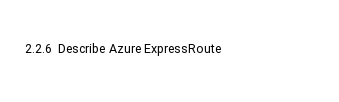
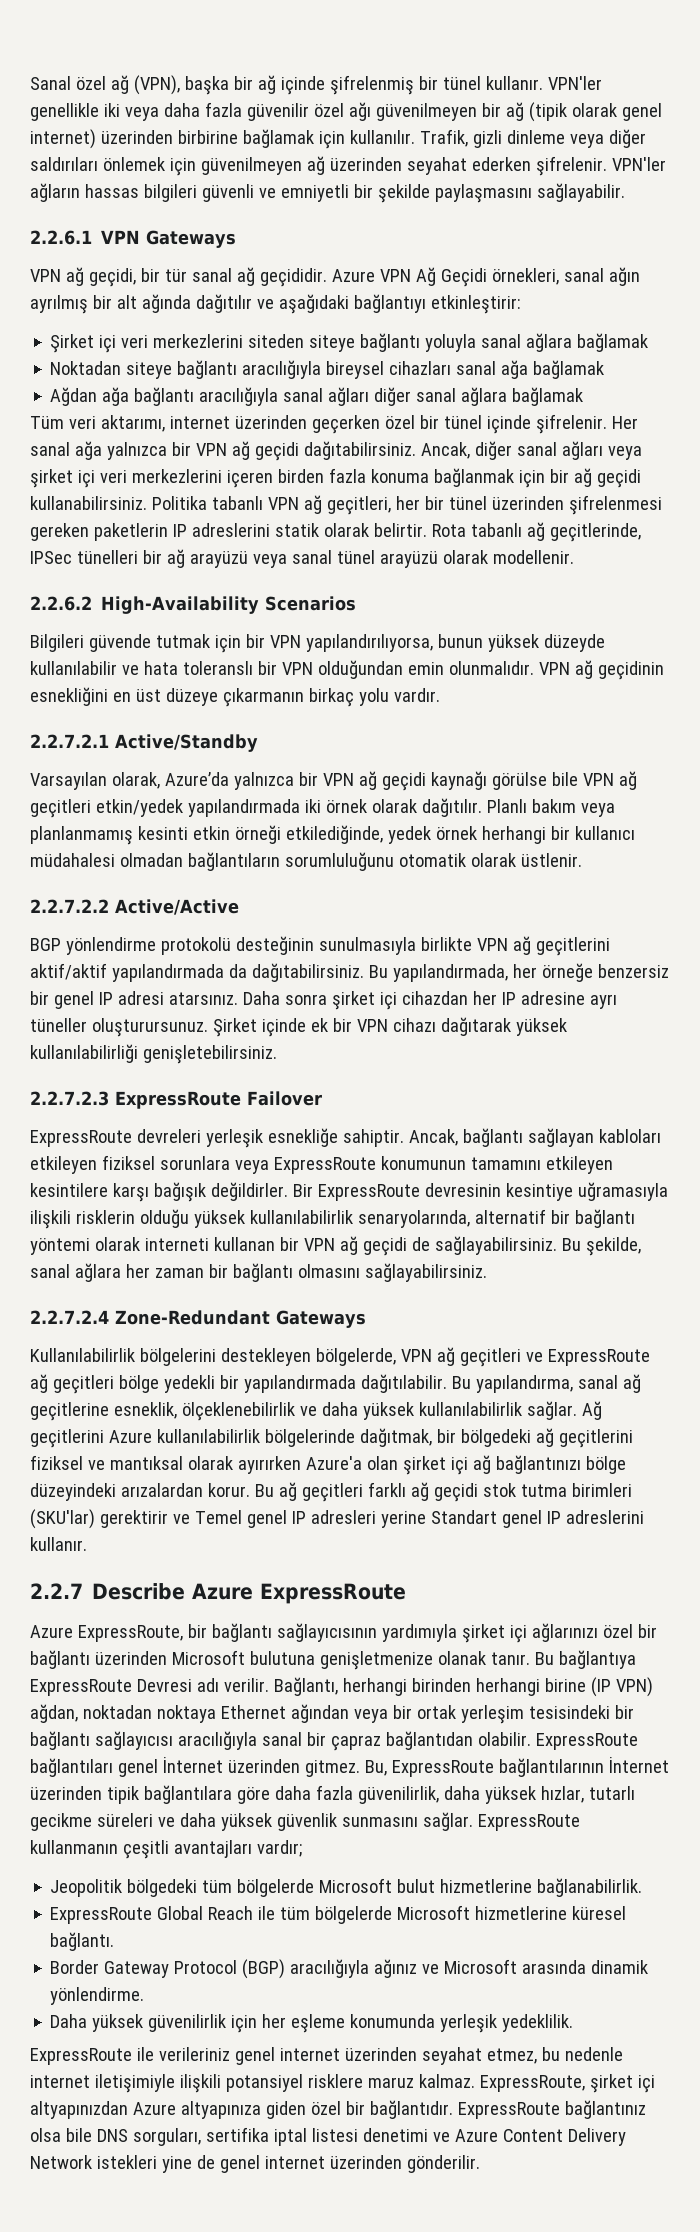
[25,43,221,56] 2.2.6 Describe Azure ExpressRoute -> [30,75,602,95] [30,102,662,122] [30,129,646,149] [30,156,666,176] [30,183,625,203] [30,230,237,248] [30,267,640,287] [30,294,521,314] [50,333,649,353] [50,360,605,379] [50,387,584,406] [30,414,638,434] [30,441,642,461] [30,468,641,488] [30,495,662,515] [30,522,641,542] [30,549,574,568] [30,596,357,614] [30,634,605,653] [30,660,664,680] [30,687,440,707] [30,734,258,752] [30,771,637,791] [30,798,615,818] [30,825,635,845] [30,852,582,871] [30,899,239,915] [30,936,610,956] [30,963,669,982] [30,991,617,1010] [30,1017,567,1037] [30,1044,277,1064] [30,1091,322,1109] [30,1128,661,1148] [30,1155,613,1174] [30,1182,668,1202] [30,1209,635,1229] [30,1236,641,1256] [30,1263,487,1282] [30,1310,366,1328] [30,1347,650,1367] [30,1374,641,1394] [30,1401,602,1421] [30,1428,633,1448] [30,1455,626,1475] [30,1482,632,1502] [30,1509,644,1529] [30,1537,87,1551] [30,1583,407,1604] [30,1623,657,1643] [30,1650,636,1670] [30,1677,653,1697] [30,1704,634,1724] [30,1731,638,1751] [30,1756,669,1777] [30,1785,635,1804] [30,1812,580,1831] [30,1840,302,1859] [50,1878,643,1897] [50,1905,627,1924] [50,1932,115,1951] [50,1959,649,1979] [50,1987,145,2005] [50,2014,574,2033] [30,2047,623,2065] [30,2074,655,2093] [30,2100,646,2119] [30,2127,626,2146] [30,2155,480,2173] Sanal özel ağ (VPN), başka bir ağ içinde şifrelenmiş bir tünel kullanır. VPN'ler genellikle iki veya daha fazla güvenilir özel ağı güvenilmeyen bir ağ (tipik olarak genel internet) üzerinden birbirine bağlamak için kullanılır. Trafik, gizli dinleme veya diğer saldırıları önlemek için güvenilmeyen ağ üzerinden seyahat ederken şifrelenir. VPN'ler ağların hassas bilgileri güvenli ve emniyetli bir şekilde paylaşmasını sağlayabilir. // 2.2.6.1 VPN Gateways // VPN ağ geçidi, bir tür sanal ağ geçididir. Azure VPN Ağ Geçidi örnekleri, sanal ağın ayrılmış bir alt ağında dağıtılır ve aşağıdaki bağlantıyı etkinleştirir: // Şirket içi veri merkezlerini siteden siteye bağlantı yoluyla sanal ağlara bağlamak // Noktadan siteye bağlantı aracılığıyla bireysel cihazları sanal ağa bağlamak // Ağdan ağa bağlantı aracılığıyla sanal ağları diğer sanal ağlara bağlamak // Tüm veri aktarımı, internet üzerinden geçerken özel bir tünel içinde şifrelenir. Her sanal ağa yalnızca bir VPN ağ geçidi dağıtabilirsiniz. Ancak, diğer sanal ağları veya şirket içi veri merkezlerini içeren birden fazla konuma bağlanmak için bir ağ geçidi kullanabilirsiniz. Politika tabanlı VPN ağ geçitleri, her bir tünel üzerinden şifrelenmesi gereken paketlerin IP adreslerini statik olarak belirtir. Rota tabanlı ağ geçitlerinde, IPSec tünelleri bir ağ arayüzü veya sanal tünel arayüzü olarak modellenir. // 2.2.6.2 High-Availability Scenarios // Bilgileri güvende tutmak için bir VPN yapılandırılıyorsa, bunun yüksek düzeyde kullanılabilir ve hata toleranslı bir VPN olduğundan emin olunmalıdır. VPN ağ geçidinin esnekliğini en üst düzeye çıkarmanın birkaç yolu vardır. // 2.2.7.2.1 Active/Standby // Varsayılan olarak, Azure’da yalnızca bir VPN ağ geçidi kaynağı görülse bile VPN ağ geçitleri etkin/yedek yapılandırmada iki örnek olarak dağıtılır. Planlı bakım veya planlanmamış kesinti etkin örneği etkilediğinde, yedek örnek herhangi bir kullanıcı müdahalesi olmadan bağlantıların sorumluluğunu otomatik olarak üstlenir. // 2.2.7.2.2 Active/Active // BGP yönlendirme protokolü desteğinin sunulmasıyla birlikte VPN ağ geçitlerini aktif/aktif yapılandırmada da dağıtabilirsiniz. Bu yapılandırmada, her örneğe benzersiz bir genel IP adresi atarsınız. Daha sonra şirket içi cihazdan her IP adresine ayrı tüneller oluşturursunuz. Şirket içinde ek bir VPN cihazı dağıtarak yüksek kullanılabilirliği genişletebilirsiniz. // 2.2.7.2.3 ExpressRoute Failover // ExpressRoute devreleri yerleşik esnekliğe sahiptir. Ancak, bağlantı sağlayan kabloları etkileyen fiziksel sorunlara veya ExpressRoute konumunun tamamını etkileyen kesintilere karşı bağışık değildirler. Bir ExpressRoute devresinin kesintiye uğramasıyla ilişkili risklerin olduğu yüksek kullanılabilirlik senaryolarında, alternatif bir bağlantı yöntemi olarak interneti kullanan bir VPN ağ geçidi de sağlayabilirsiniz. Bu şekilde, sanal ağlara her zaman bir bağlantı olmasını sağlayabilirsiniz. // 2.2.7.2.4 Zone-Redundant Gateways // Kullanılabilirlik bölgelerini destekleyen bölgelerde, VPN ağ geçitleri ve ExpressRoute ağ geçitleri bölge yedekli bir yapılandırmada dağıtılabilir. Bu yapılandırma, sanal ağ geçitlerine esneklik, ölçeklenebilirlik ve daha yüksek kullanılabilirlik sağlar. Ağ geçitlerini Azure kullanılabilirlik bölgelerinde dağıtmak, bir bölgedeki ağ geçitlerini fiziksel ve mantıksal olarak ayırırken Azure'a olan şirket içi ağ bağlantınızı bölge düzeyindeki arızalardan korur. Bu ağ geçitleri farklı ağ geçidi stok tutma birimleri (SKU'lar) gerektirir ve Temel genel IP adresleri yerine Standart genel IP adreslerini kullanır. // 2.2.7 Describe Azure ExpressRoute // Azure ExpressRoute, bir bağlantı sağlayıcısının yardımıyla şirket içi ağlarınızı özel bir bağlantı üzerinden Microsoft bulutuna genişletmenize olanak tanır. Bu bağlantıya ExpressRoute Devresi adı verilir. Bağlantı, herhangi birinden herhangi birine (IP VPN) ağdan, noktadan noktaya Ethernet ağından veya bir ortak yerleşim tesisindeki bir bağlantı sağlayıcısı aracılığıyla sanal bir çapraz bağlantıdan olabilir. ExpressRoute bağlantıları genel İnternet üzerinden gitmez. Bu, ExpressRoute bağlantılarının İnternet üzerinden tipik bağlantılara göre daha fazla güvenilirlik, daha yüksek hızlar, tutarlı gecikme süreleri ve daha yüksek güvenlik sunmasını sağlar. ExpressRoute kullanmanın çeşitli avantajları vardır; // Jeopolitik bölgedeki tüm bölgelerde Microsoft bulut hizmetlerine bağlanabilirlik. // ExpressRoute Global Reach ile tüm bölgelerde Microsoft hizmetlerine küresel bağlantı. // Border Gateway Protocol (BGP) aracılığıyla ağınız ve Microsoft arasında dinamik yönlendirme. // Daha yüksek güvenilirlik için her eşleme konumunda yerleşik yedeklilik. // ExpressRoute ile verileriniz genel internet üzerinden seyahat etmez, bu nedenle internet iletişimiyle ilişkili potansiyel risklere maruz kalmaz. ExpressRoute, şirket içi altyapınızdan Azure altyapınıza giden özel bir bağlantıdır. ExpressRoute bağlantınız olsa bile DNS sorguları, sertifika iptal listesi denetimi ve Azure Content Delivery Network istekleri yine de genel internet üzerinden gönderilir.

